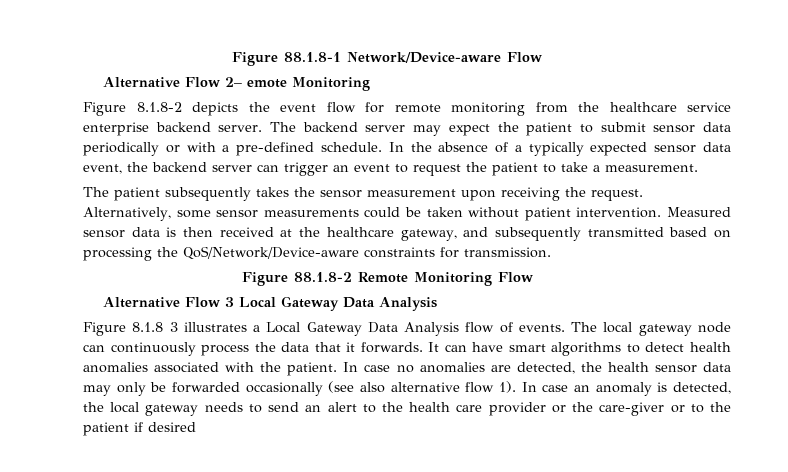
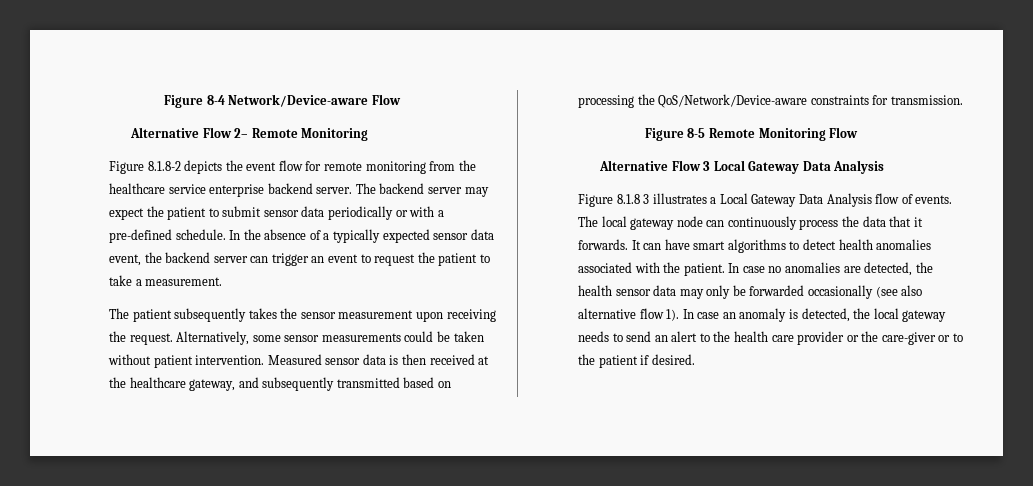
[232,52,341,66] Figure 88.1.8-1 -> [164,95,225,108] Figure 8-4
[247,79,288,88] emote -> [251,128,298,138] Remote
[293,272,352,282] 88.1.8-2 -> [687,128,706,138] 8-5
[148,422,197,432] desired -> [651,354,695,365] desired.

